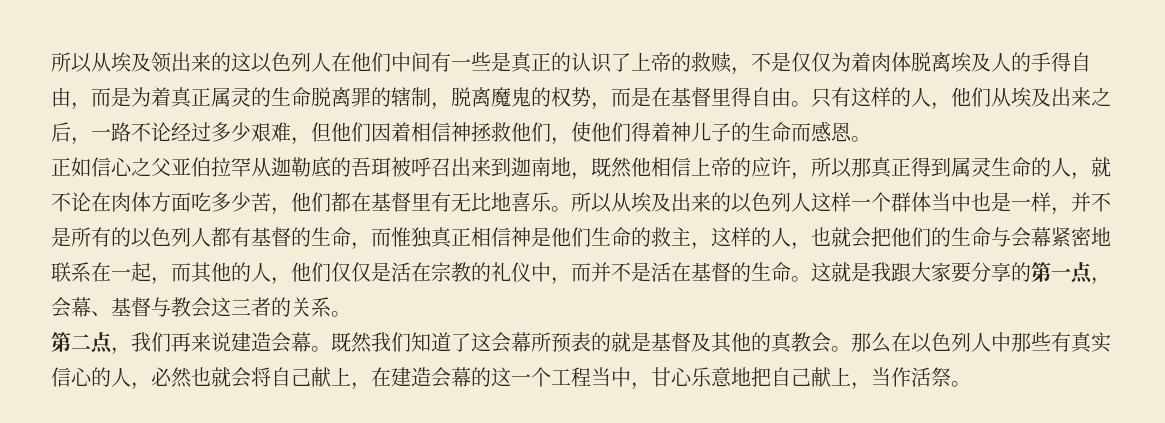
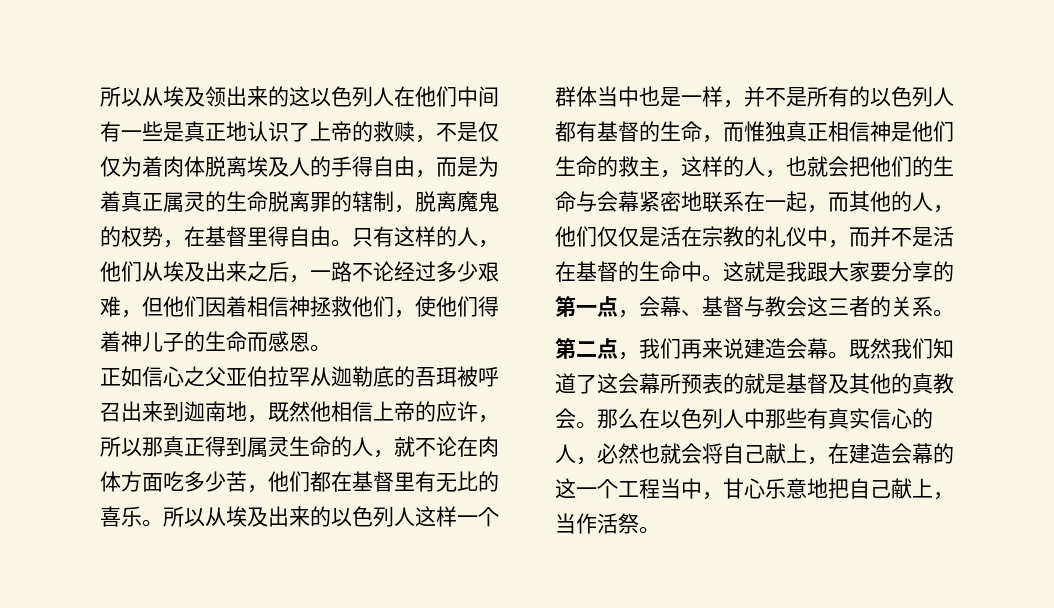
[551,52,571,72] 的 -> [226,121,247,141] 地
[611,87,651,107] 而是 -> (184, 244) none
[491,192,511,211] 地 -> [478,471,499,492] 的
(791, 272) none -> [681,261,702,282] 中

